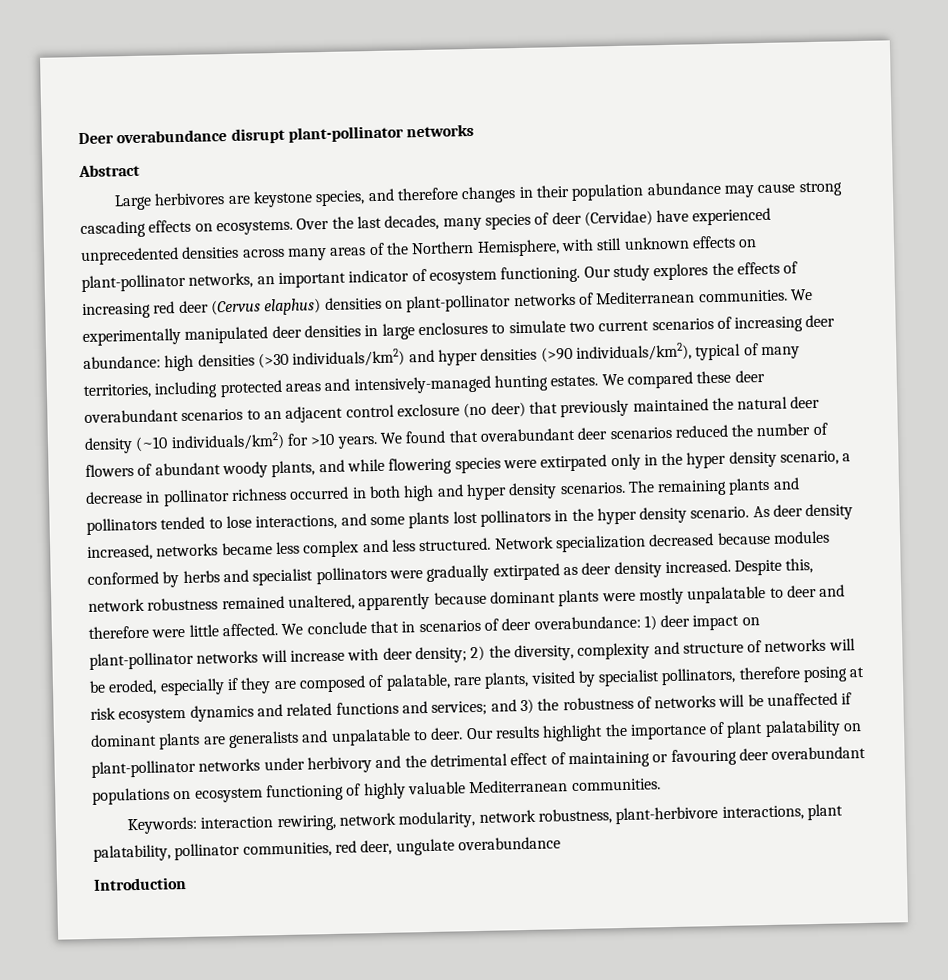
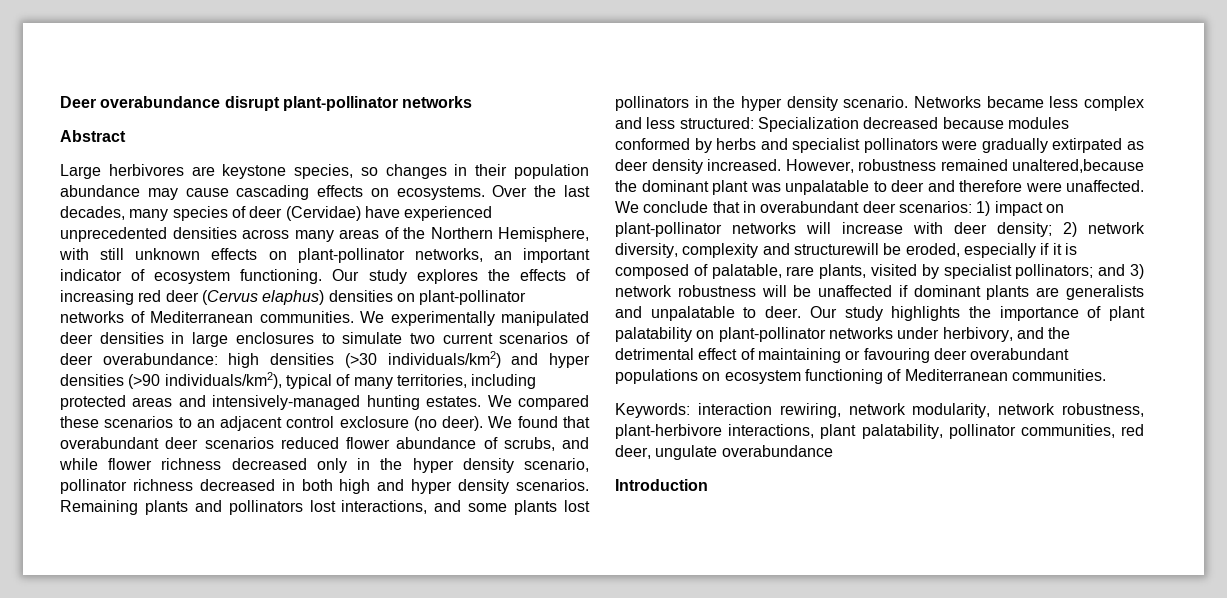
[367,187,459,202] and therefore -> [360,167,378,176] so
[798,181,843,197] strong -> (229, 192) none
[734,314,836,333] [83,355,161,370] increasing deer abundance: -> [60,353,218,365] deer overabundance:
[734,369,765,383] [84,409,179,424] deer overabundant -> (99, 422) none
[490,395,821,418] [84,431,378,454] deer) that previously maintained the natural deer density (~10 individuals/km2) for >10 years. -> [442,416,484,431] deer).
[731,422,828,437] [85,454,608,479] the number of flowers of abundant woody plants, and while flowering species were extirpated -> [346,437,589,451] [59,458,307,470] flower abundance of scrubs, and while flower richness decreased
[842,453,852,462] [85,490,161,504] a decrease in -> (589, 465) none
[289,486,350,500] occurred -> [199,479,275,491] decreased
[627,479,728,497] The remaining -> [60,500,138,515] Remaining
[160,515,252,530] tended to lose -> [309,500,336,512] lost
[752,503,854,521] [87,543,219,561] As deer density increased, networks -> [914,96,981,108] Networks
[419,534,646,553] structured. Network specialization -> [679,117,859,132] structured: Specialization
[734,558,814,576] [88,587,684,612] Despite this, network robustness remained unaltered, apparently because dominant plants were mostly -> [785,159,1144,173] [615,180,781,195] However, robustness remained unaltered,because the dominant plant was
[188,623,278,637] little affected. -> [1066,180,1144,192] unaffected.
[418,614,691,633] scenarios of deer overabundance: 1) deer -> [760,201,991,216] overabundant deer scenarios: 1)
[488,645,511,658] the -> [1088,222,1145,234] network
[682,638,856,654] structure of networks will -> [793,243,879,255] structurewill
[240,677,297,694] they are -> [1052,243,1077,255] it is
[661,666,865,686] [90,695,717,724] pollinators, therefore posing at risk ecosystem dynamics and related functions and services; and 3) the robustness of networks -> [1015,264,1144,279] [615,285,756,297] pollinators; and 3) network robustness
[494,724,604,742] results highlight -> [844,306,961,321] study highlights
[306,756,372,774] herbivory -> [942,327,1013,342] herbivory,
[363,781,466,800] highly valuable -> (902, 375) none

